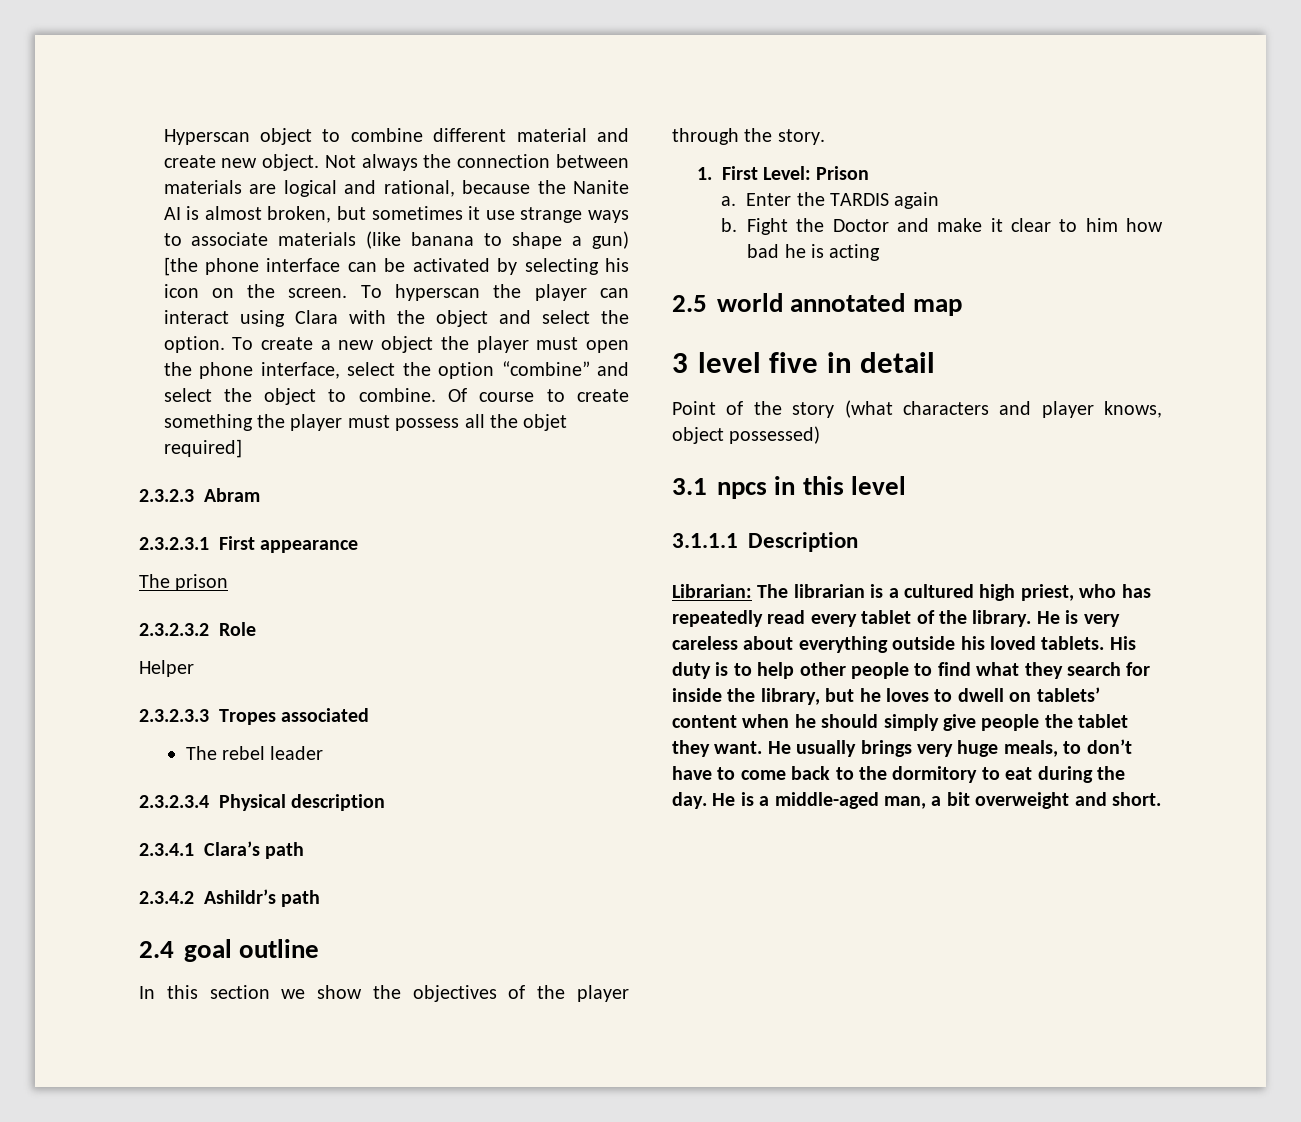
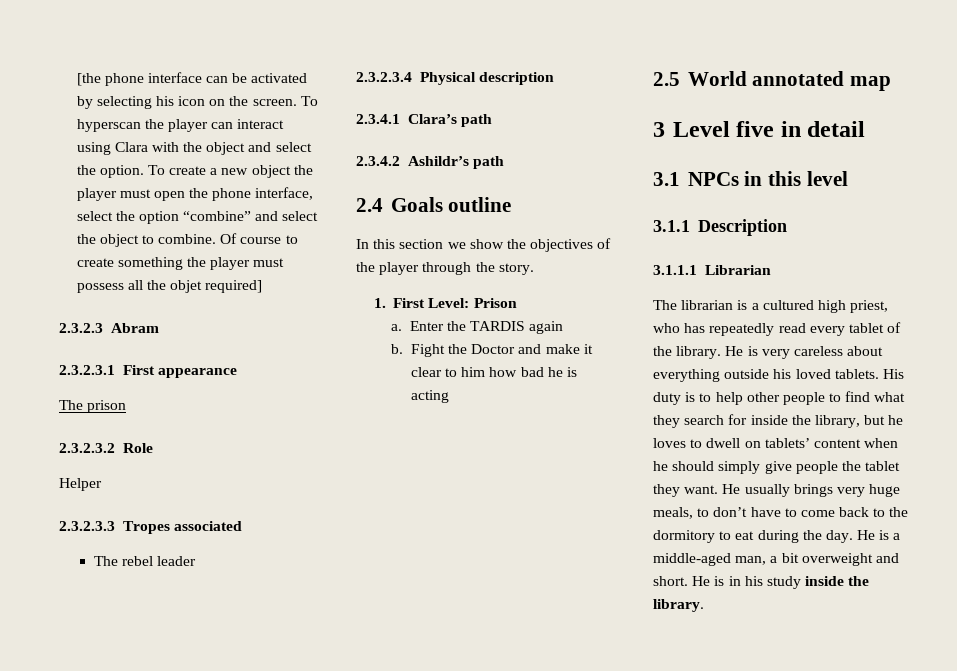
[163,128,629,145] [163,154,629,171] [163,180,629,197] [163,206,630,223] [163,231,629,249] Hyperscan object to combine different material and create new object. Not always the connection between materials are logical and rational, because the Nanite AI is almost broken, but sometimes it use strange ways to associate materials (like banana to shape a gun) -> (76, 79) none
[184,939,232,962] goal -> [390,197,443,212] Goals
[717,293,783,312] world -> [687,71,747,86] World
[698,352,761,373] level -> [672,121,730,137] Level
[672,400,1162,418] [672,426,821,444] // Point of the story (what characters and player knows, object possessed) -> (866, 129) none
[717,482,767,499] npcs -> [687,172,739,186] NPCs
[672,533,738,548] 3.1.1.1 -> [653,220,690,232] 3.1.1
[672,584,752,598] Librarian: -> [653,265,771,275] 3.1.1.1 Librarian //
(1161, 799) none -> [692,576,870,589] [653,599,704,612] He is in his study inside the library.

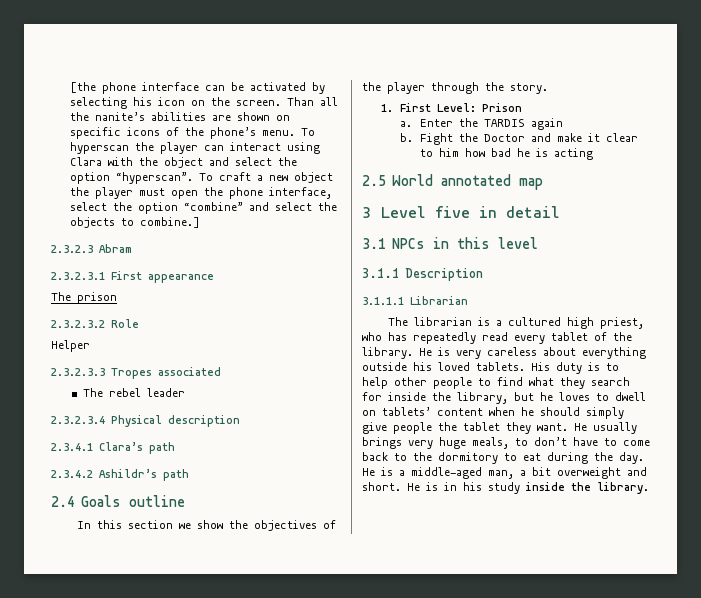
(297, 102) none -> [287,97,339,106] [70,112,291,121] [70,127,296,139] Than all the nanite’s abilities are shown on specific icons of the phone’s menu.
[99,165,207,178] option. To create -> [70,172,252,184] option “hyperscan”. To craft
[99,233,298,247] [76,257,285,270] [76,280,263,293] object to combine. Of course to create something the player must possess all the objet required] -> [70,217,201,228] objects to combine.]

